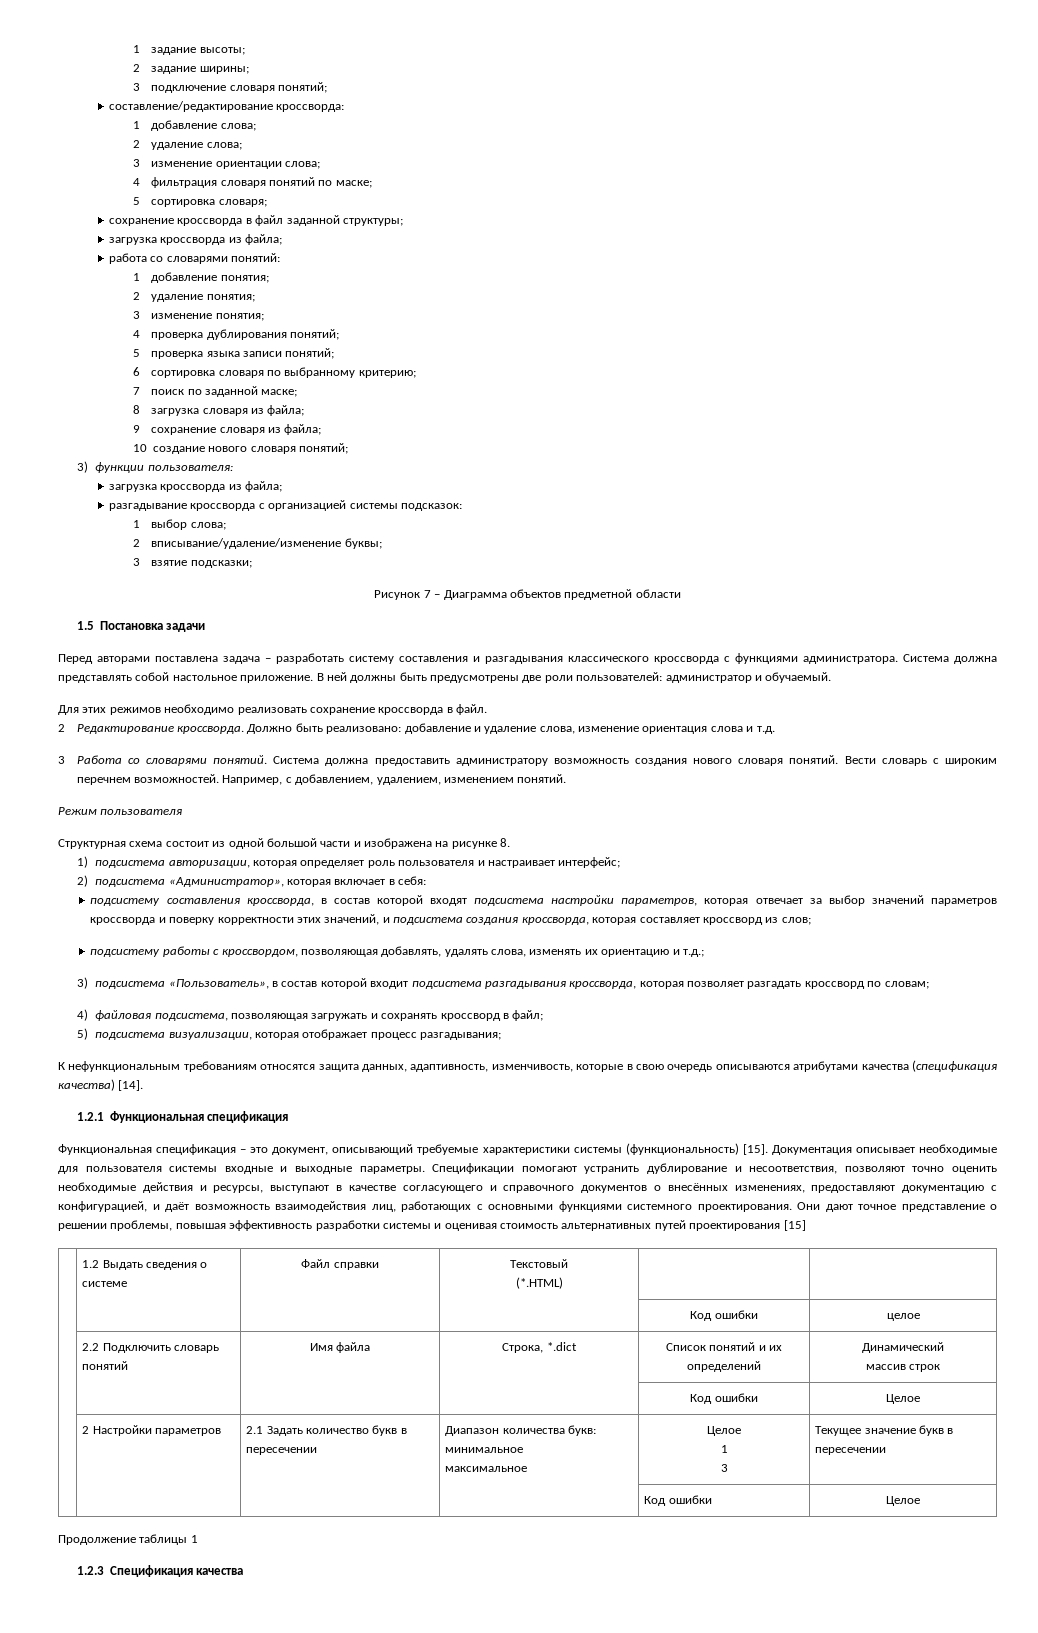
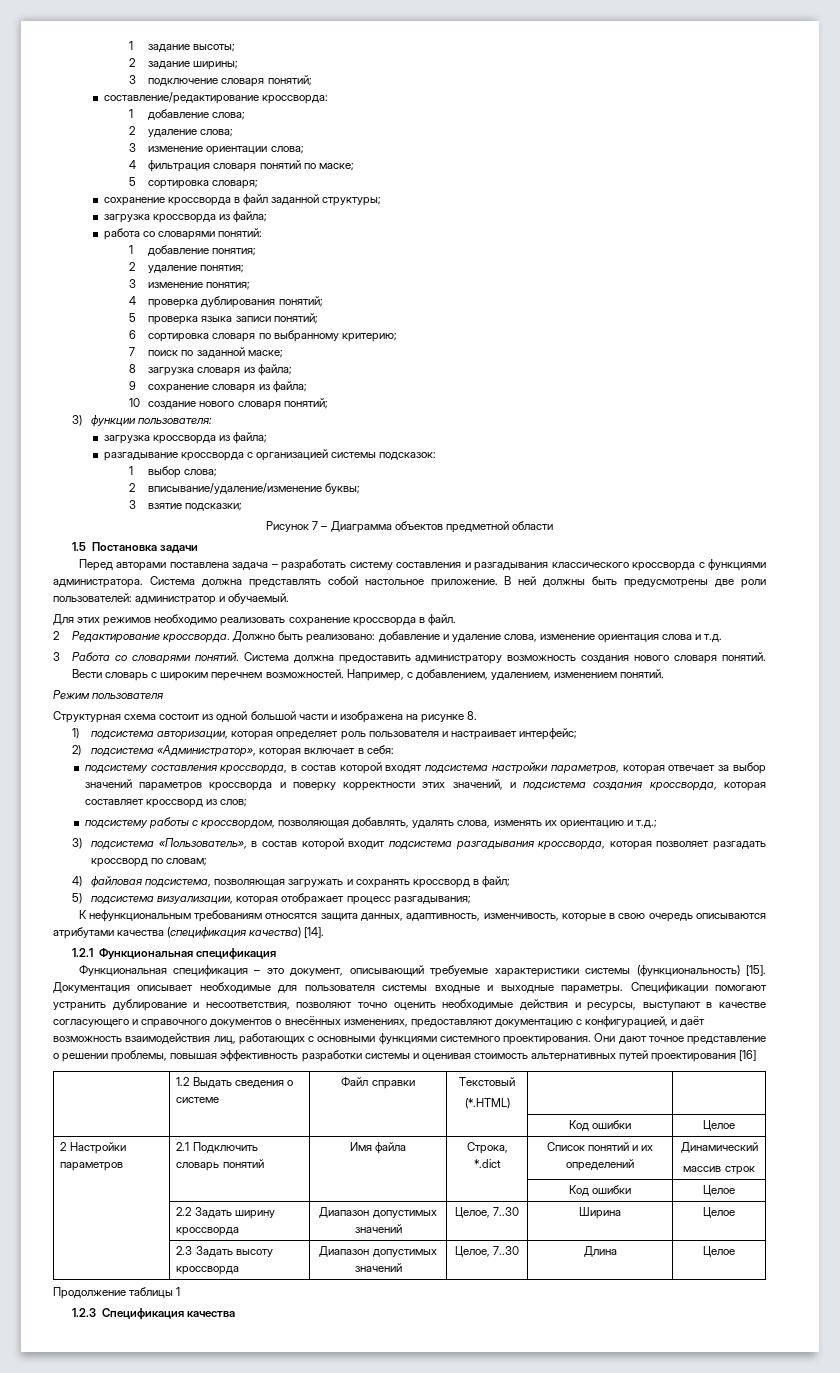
[783,1220,806,1231] [15] -> [739,1050,757,1061] [16]
[886,1313,920,1321] [82,1343,100,1351] целое // | 2.2 -> [703,1120,735,1131] [60,1142,126,1154] [60,1162,124,1171] [176,1142,190,1151] Целое // 2 Настройки параметров | 2.1
[82,1425,221,1436] [246,1425,407,1436] [246,1447,318,1455] [445,1425,596,1436] [445,1447,524,1453] [445,1466,528,1472] [707,1426,741,1436] [720,1445,728,1453] [720,1464,728,1472] [815,1425,954,1436] [815,1447,887,1455] [644,1495,712,1506] 2 Настройки параметров | 2.1 Задать количество букв в пересечении | Диапазон количества букв: минимальное // максимальное | Целое // 1 // 3 | Текущее значение букв в пересечении // | | | | Код ошибки -> [176,1207,275,1219] [176,1227,240,1236] [319,1207,437,1218] [354,1224,402,1233] [454,1207,520,1218] [579,1207,621,1219] [703,1207,735,1218] [176,1246,273,1257] [176,1266,240,1275] [319,1246,437,1257] [354,1263,402,1272] [454,1246,520,1257] [583,1246,617,1257] 2.2 Задать ширину кроссворда | Диапазон допустимых значений | Целое, 7..30 | Ширина | Целое // | 2.3 Задать высоту кроссворда | Диапазон допустимых значений | Целое, 7..30 | Длина

